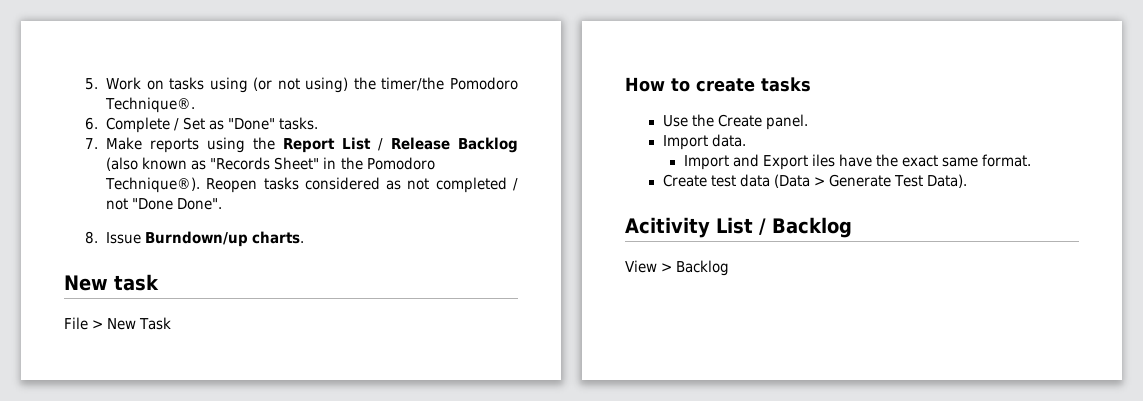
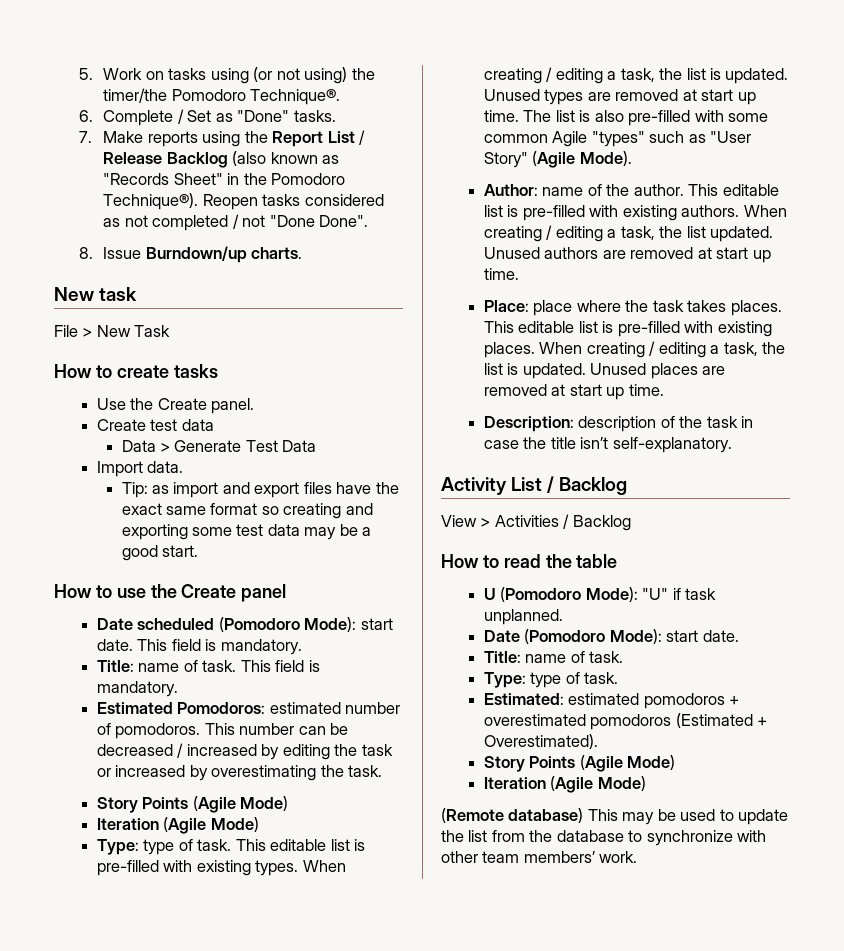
[662,134,746,150] [683,154,1032,170] [662,174,967,188] [625,217,710,238] Import data. // Import and Export iles have the exact same format. // Create test data (Data > Generate Test Data). // Acitivity -> [96,419,214,431] [121,440,317,452] [96,461,184,477] [121,482,399,498] [121,503,373,519] [121,524,372,540] [121,545,198,561] [54,584,287,602] [96,617,393,632] [96,639,302,655] [96,660,320,672] [96,681,178,697] [96,702,401,714] [96,723,349,739] [96,743,393,760] [96,765,383,781] [96,796,289,813] [96,817,259,834] [96,839,366,855] [96,860,346,876] [483,67,789,84] [483,89,756,105] [483,110,769,126] [483,131,752,147] [483,151,632,168] [483,184,779,196] [483,205,787,221] [483,225,774,242] [483,247,771,263] [483,268,519,280] [483,300,782,316] [483,321,772,337] [483,341,786,358] [483,363,726,379] [483,384,664,400] [483,416,754,432] [483,437,732,453] [441,477,507,495] Create test data // Data > Generate Test Data // Import data. // Tip: as import and export files have the exact same format so creating and exporting some test data may be a good start. // How to use the Create panel // Date scheduled (Pomodoro Mode): start date. This field is mandatory. // Title: name of task. This field is mandatory. // Estimated Pomodoros: estimated number of pomodoros. This number can be decreased / increased by editing the task or increased by overestimating the task. // Story Points (Agile Mode) // Iteration (Agile Mode) // Type: type of task. This editable list is pre-filled with existing types. When creating / editing a task, the list is updated. Unused types are removed at start up time. The list is also pre-filled with some common Agile "types" such as "User Story" (Agile Mode). // Author: name of the author. This editable list is pre-filled with existing authors. When creating / editing a task, the list updated. Unused authors are removed at start up time. // Place: place where the task takes places. This editable list is pre-filled with existing places. When creating / editing a task, the list is updated. Unused places are removed at start up time. // Description: description of the task in case the title isn’t self-explanatory. // Activity
[676,260,730,276] Backlog -> [494,514,631,531] [441,554,618,568] [483,587,717,602] [483,609,563,625] [483,629,739,644] [483,651,624,663] [483,672,619,688] [483,693,740,709] [483,713,768,730] [483,734,598,749] [483,755,676,772] [483,776,646,793] [441,808,789,825] [441,830,767,846] [441,851,638,863] Activities / Backlog // How to read the table // U (Pomodoro Mode): "U" if task unplanned. // Date (Pomodoro Mode): start date. // Title: name of task. // Type: type of task. // Estimated: estimated pomodoros + overestimated pomodoros (Estimated + Overestimated). // Story Points (Agile Mode) // Iteration (Agile Mode) // (Remote database) This may be used to update the list from the database to synchronize with other team members’ work.

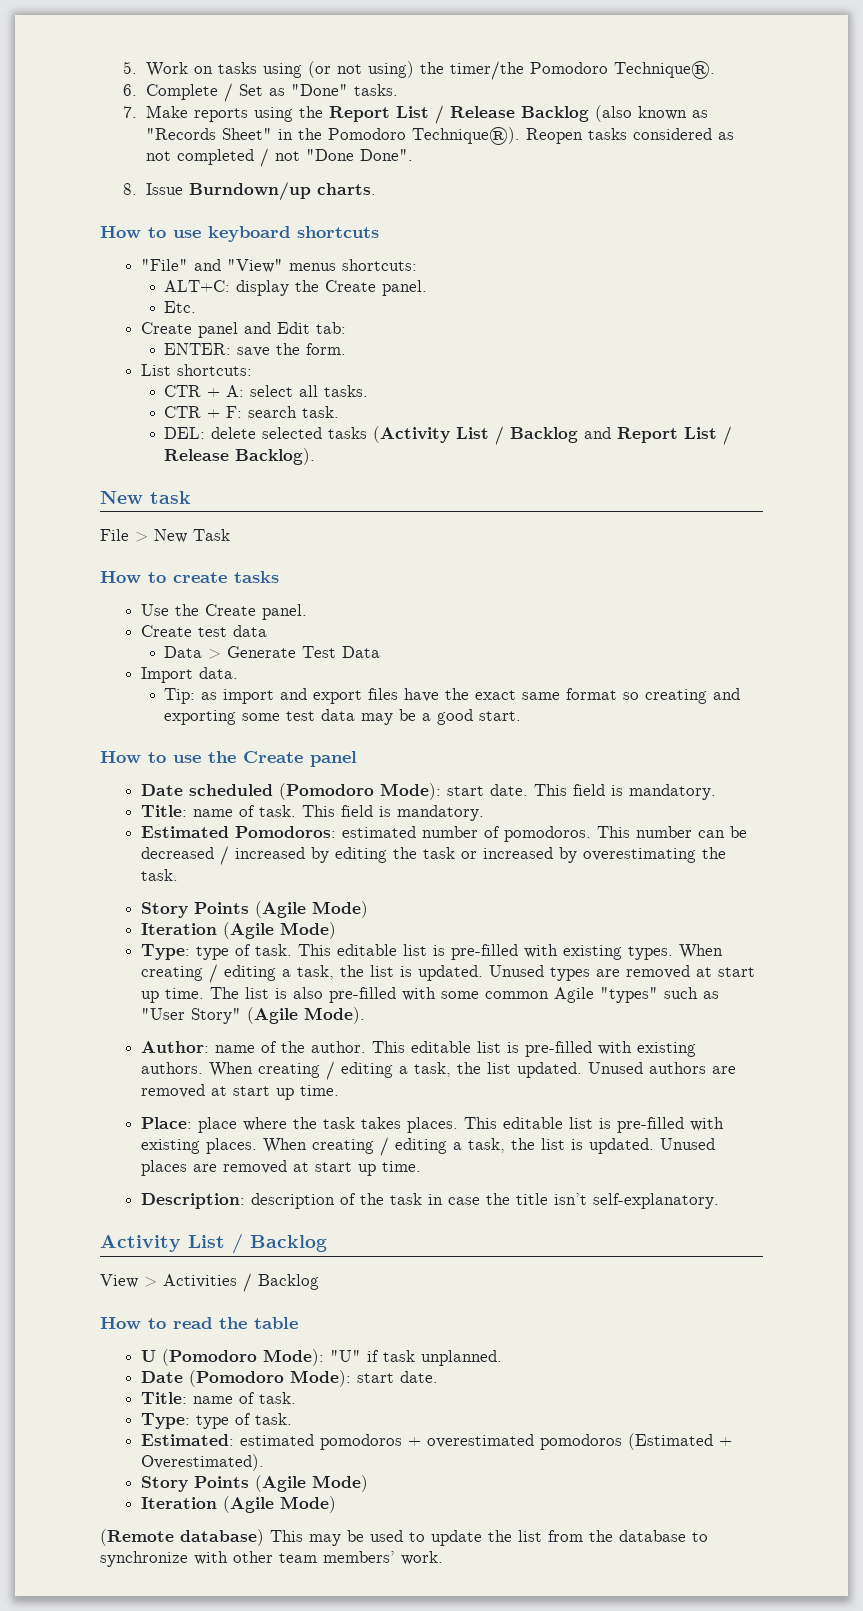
(303, 253) none -> [100,226,379,242] [141,259,418,273] [164,280,428,296] [164,301,197,313] [141,322,347,338] [164,343,347,357] [141,364,253,376] [164,385,369,397] [164,406,340,418] [164,426,733,445] [164,448,316,465] // How to use keyboard shortcuts // "File" and "View" menus shortcuts: // ALT+C: display the Create panel. // Etc. // Create panel and Edit tab: // ENTER: save the form. // List shortcuts: // CTR + A: select all tasks. // CTR + F: search task. // DEL: delete selected tasks (Activity List / Backlog and Report List / Release Backlog).

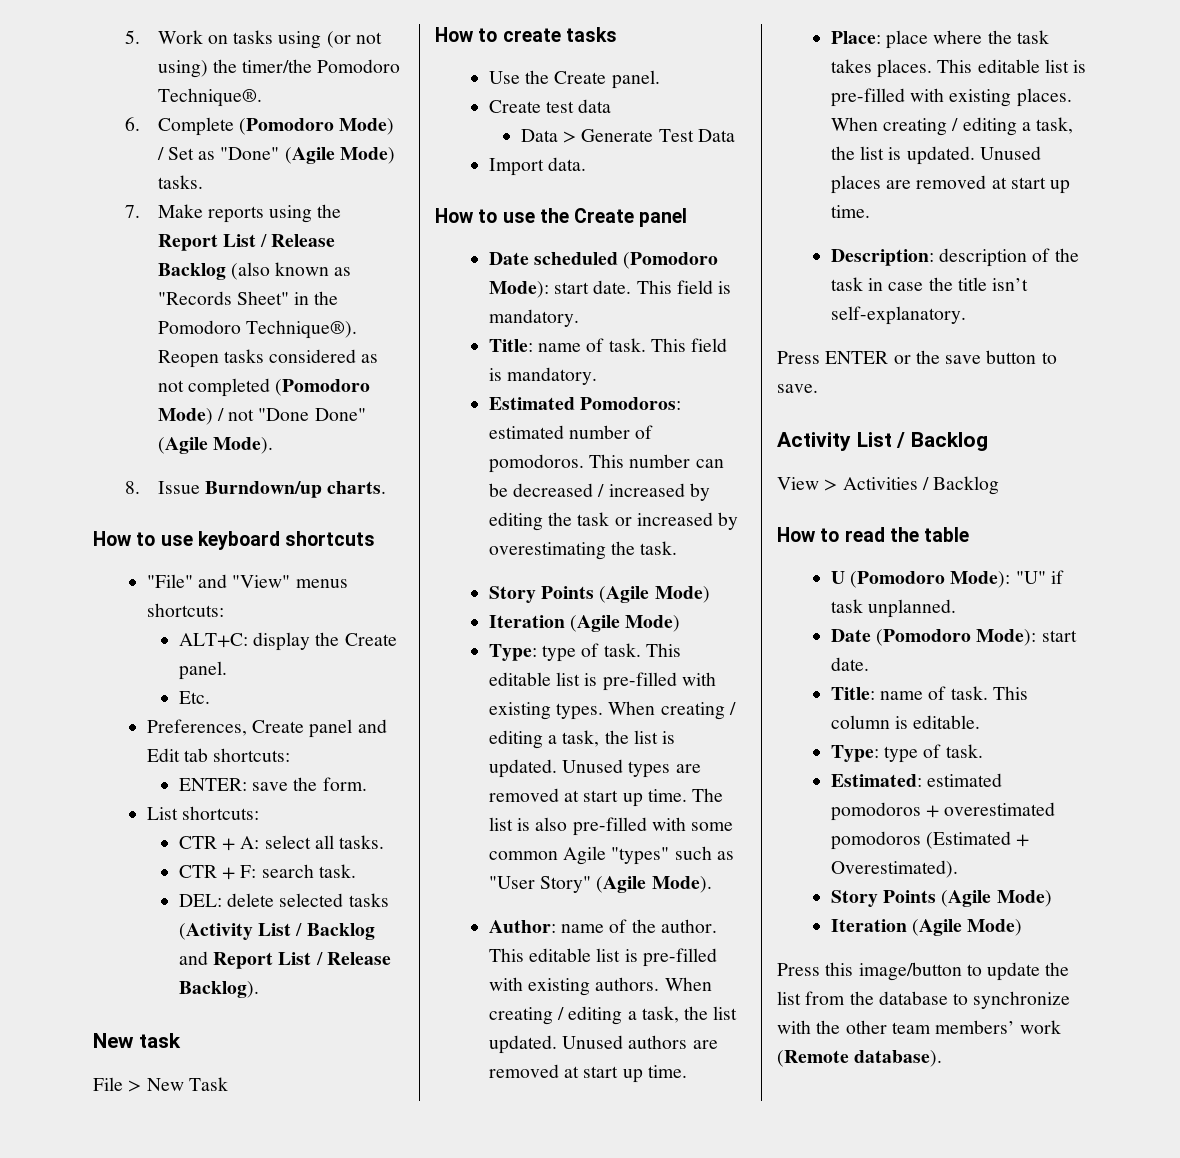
(219, 92) none -> [238,118,395,135] (Pomodoro Mode)
(349, 90) none -> [284,147,395,164] (Agile Mode)
(255, 157) none -> [275,379,371,396] [157,408,213,425] (Pomodoro Mode)
[360,149,414,161] Done". -> [314,408,366,421] [157,437,273,454] Done" (Agile Mode).
(197, 307) none -> [146,719,247,736] Preferences,
[316,322,347,334] tab: -> [183,748,291,762] tab shortcuts:
[164,688,741,704] [164,709,522,725] // Tip: as import and export files have the exact same format so creating and exporting some test data may be a good start. -> (586, 164) none
(720, 1201) none -> [777,350,1057,364] [777,384,818,393] // Press ENTER or the save button to save.
(297, 1398) none -> [992,686,1028,700] [830,715,981,729] This column is editable.
[100,1529,403,1546] (Remote database) This may be used -> [777,962,962,981] Press this image/button
(228, 1558) none -> [816,1020,841,1034] the
[401,1551,443,1565] work. -> [1020,1020,1062,1034] [777,1050,943,1067] work (Remote database).

